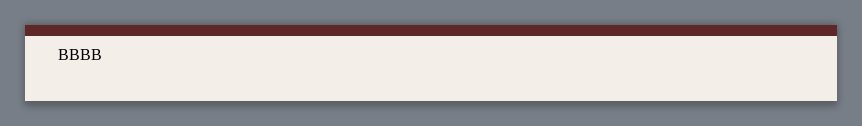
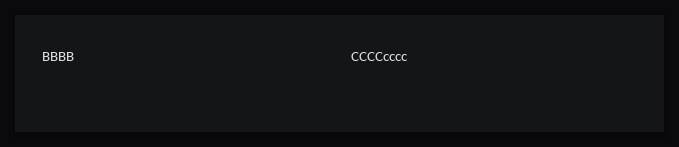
(102, 54) none -> [351,52,408,61] // CCCCcccc

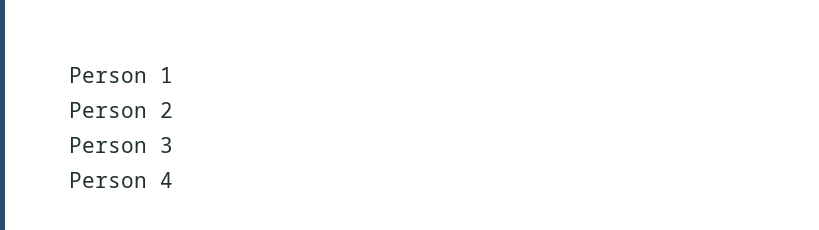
[42,52,74,61] [351,52,408,61] BBBB // CCCCcccc -> [69,67,173,83] [69,102,173,118] [69,137,173,153] [69,172,173,188] Person 1 // Person 2 // Person 3 // Person 4

